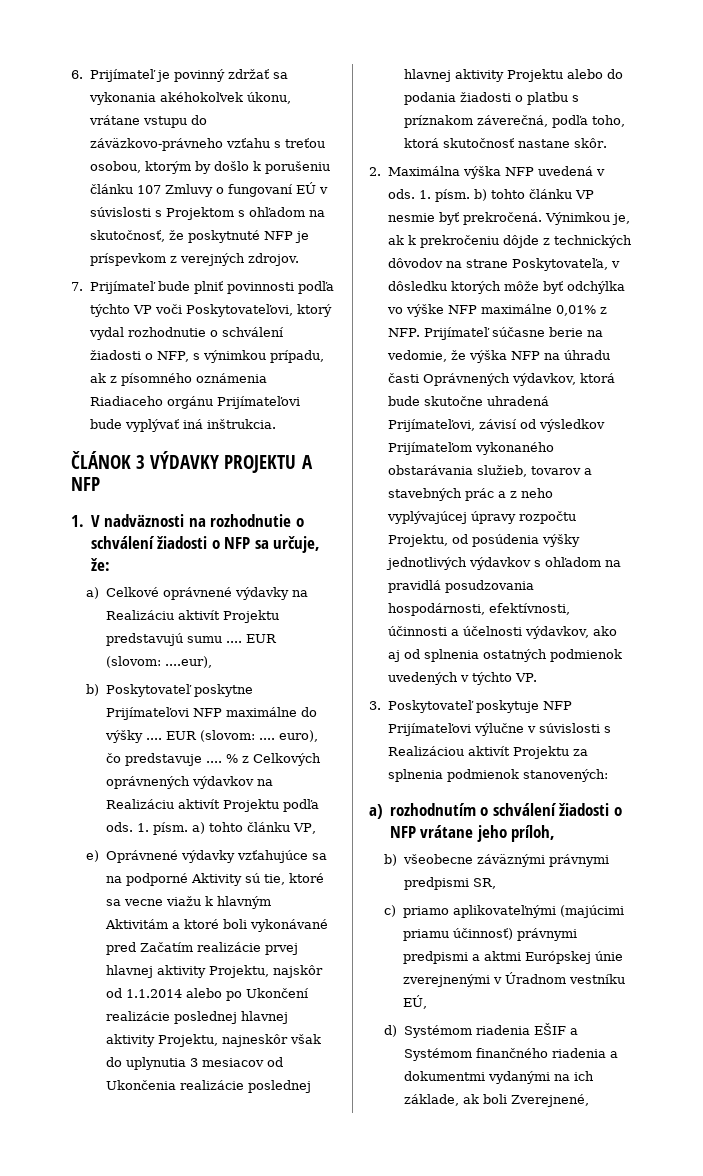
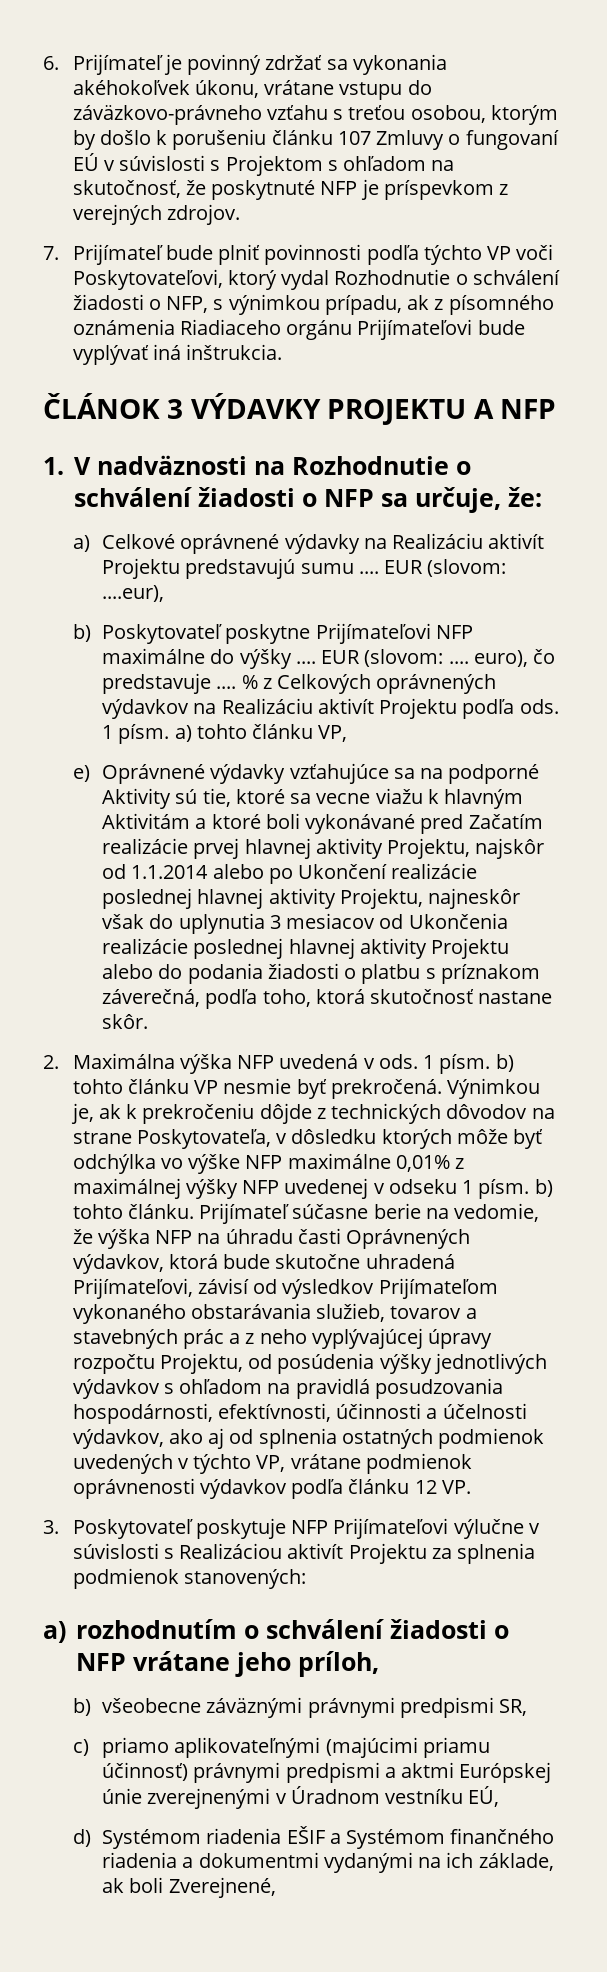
[127,327,206,337] rozhodnutie -> [334,269,451,285] Rozhodnutie
[210,514,292,527] rozhodnutie -> [291,456,449,475] Rozhodnutie
[136,823,149,832] 1. -> [102,725,114,739] 1
[418,190,431,199] 1. -> [423,1055,435,1069] 1
[387,328,421,337] NFP. -> [72,1178,553,1199] [72,1204,194,1219] maximálnej výšky NFP uvedenej v odseku 1 písm. b) tohto článku.
(512, 678) none -> [256,1453,472,1474] [72,1478,437,1499] VP, vrátane podmienok oprávnenosti výdavkov podľa článku 12

